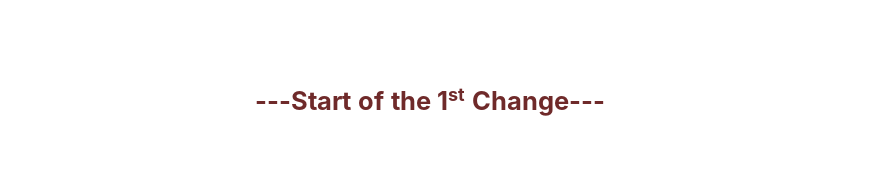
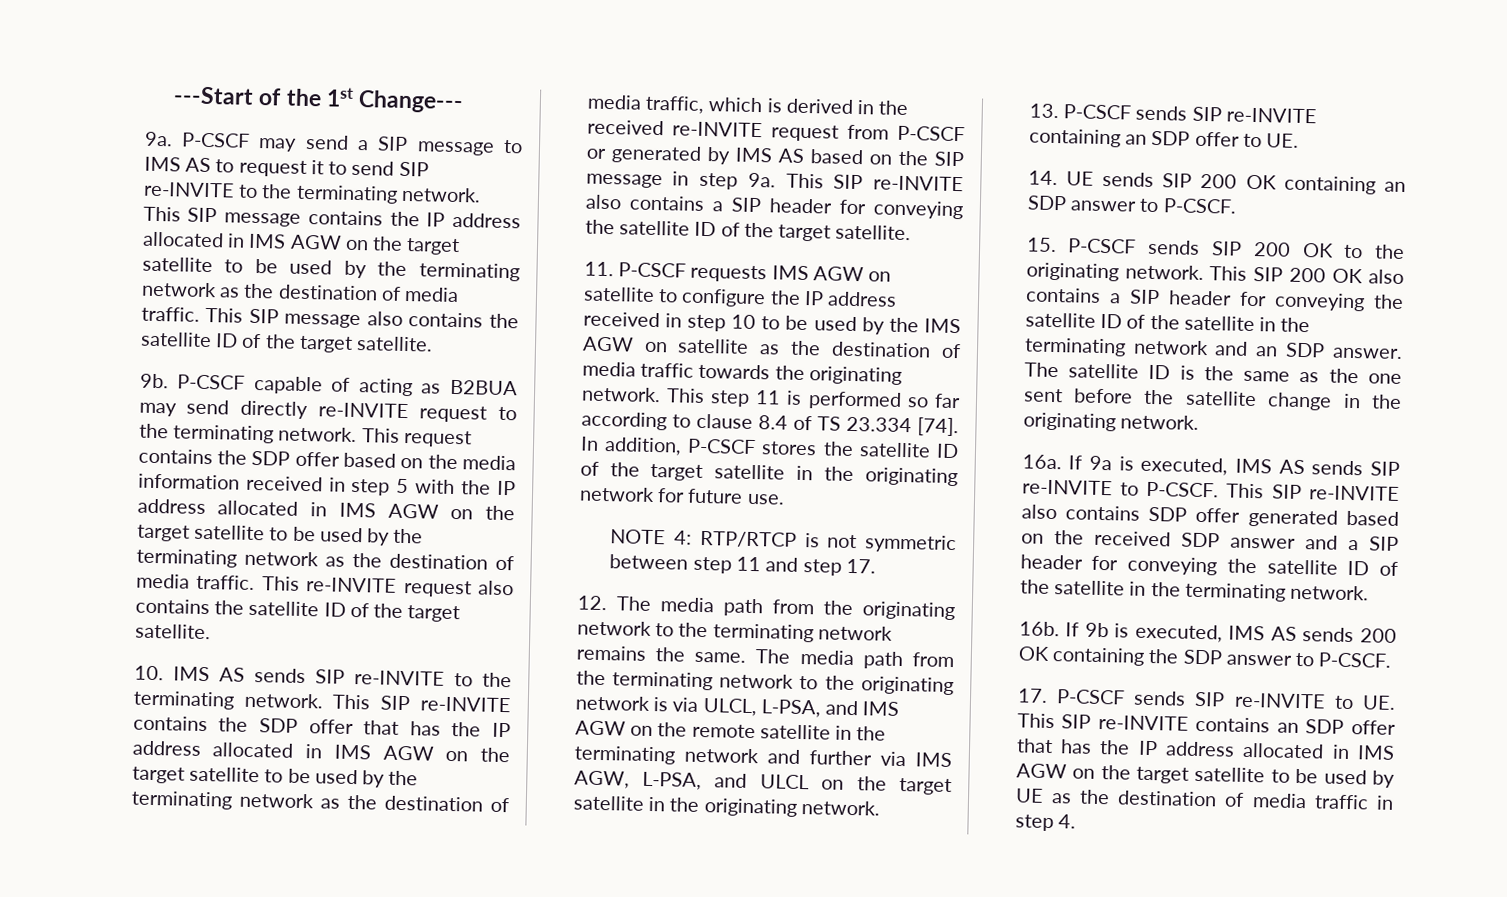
(606, 103) none -> [143,131,523,156] [143,156,429,177] [142,181,481,204] [142,206,522,229] [141,231,461,256] [141,256,520,282] [140,281,460,303] [140,306,519,329] [139,331,434,353] [139,373,518,397] [138,399,518,423] [138,423,472,448] [137,448,517,471] [137,473,516,496] [136,498,516,521] [136,524,424,546] [135,548,514,571] [135,573,515,598] [134,598,461,623] [134,623,211,640] [133,665,512,688] [132,690,511,713] [132,715,512,738] [131,740,511,763] [131,766,419,788] [130,790,509,813] [586,94,910,116] [586,119,965,142] [585,145,964,167] [585,171,964,192] [584,194,963,220] [584,219,912,242] [583,261,892,283] [582,286,898,308] [582,311,961,335] [581,336,961,359] [581,361,902,385] [580,386,961,410] [580,411,960,437] [579,436,959,459] [579,461,958,487] [578,486,785,505] [610,529,957,554] [609,554,876,576] [576,595,955,621] [576,620,893,643] [575,645,954,670] [575,670,954,696] [574,695,900,718] [574,720,887,741] [573,745,952,768] [573,770,952,796] [572,795,880,817] [1028,103,1317,124] [1028,128,1300,148] [1027,170,1406,195] [1026,195,1237,214] [1026,237,1405,260] [1025,262,1404,285] [1025,287,1404,312] [1024,312,1311,333] [1023,337,1403,359] [1023,362,1402,384] [1022,388,1402,411] [1022,412,1199,432] [1021,454,1400,476] [1021,479,1400,501] [1020,504,1399,528] [1020,530,1399,551] [1019,554,1398,576] [1019,579,1370,602] [1018,621,1397,643] [1017,646,1393,668] [1016,688,1396,710] [1016,713,1396,735] [1015,738,1395,760] [1015,763,1395,788] [1014,788,1394,810] [1014,814,1076,832] // 9a. P-CSCF may send a SIP message to IMS AS to request it to send SIP re-INVITE to the terminating network. This SIP message contains the IP address allocated in IMS AGW on the target satellite to be used by the terminating network as the destination of media traffic. This SIP message also contains the satellite ID of the target satellite. // 9b. P-CSCF capable of acting as B2BUA may send directly re-INVITE request to the terminating network. This request contains the SDP offer based on the media information received in step 5 with the IP address allocated in IMS AGW on the target satellite to be used by the terminating network as the destination of media traffic. This re-INVITE request also contains the satellite ID of the target satellite. // 10. IMS AS sends SIP re-INVITE to the terminating network. This SIP re-INVITE contains the SDP offer that has the IP address allocated in IMS AGW on the target satellite to be used by the terminating network as the destination of media traffic, which is derived in the received re-INVITE request from P-CSCF or generated by IMS AS based on the SIP message in step 9a. This SIP re-INVITE also contains a SIP header for conveying the satellite ID of the target satellite. // 11. P-CSCF requests IMS AGW on satellite to configure the IP address received in step 10 to be used by the IMS AGW on satellite as the destination of media traffic towards the originating network. This step 11 is performed so far according to clause 8.4 of TS 23.334 [74]. In addition, P-CSCF stores the satellite ID of the target satellite in the originating network for future use. // NOTE 4: RTP/RTCP is not symmetric between step 11 and step 17. // 12. The media path from the originating network to the terminating network remains the same. The media path from the terminating network to the originating network is via ULCL, L-PSA, and IMS AGW on the remote satellite in the terminating network and further via IMS AGW, L-PSA, and ULCL on the target satellite in the originating network. // 13. P-CSCF sends SIP re-INVITE containing an SDP offer to UE. // 14. UE sends SIP 200 OK containing an SDP answer to P-CSCF. // 15. P-CSCF sends SIP 200 OK to the originating network. This SIP 200 OK also contains a SIP header for conveying the satellite ID of the satellite in the terminating network and an SDP answer. The satellite ID is the same as the one sent before the satellite change in the originating network. // 16a. If 9a is executed, IMS AS sends SIP re-INVITE to P-CSCF. This SIP re-INVITE also contains SDP offer generated based on the received SDP answer and a SIP header for conveying the satellite ID of the satellite in the terminating network. // 16b. If 9b is executed, IMS AS sends 200 OK containing the SDP answer to P-CSCF. // 17. P-CSCF sends SIP re-INVITE to UE. This SIP re-INVITE contains an SDP offer that has the IP address allocated in IMS AGW on the target satellite to be used by UE as the destination of media traffic in step 4.

